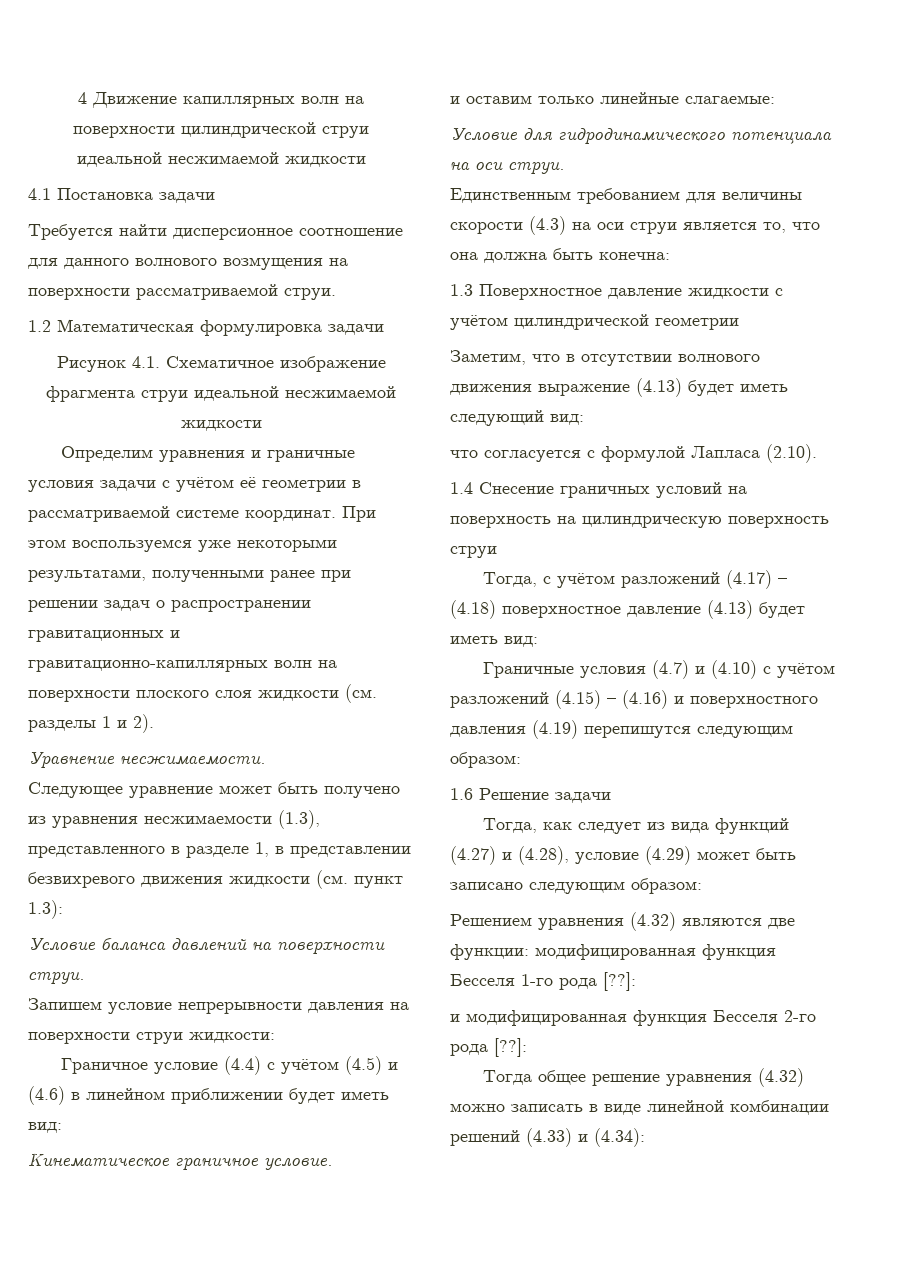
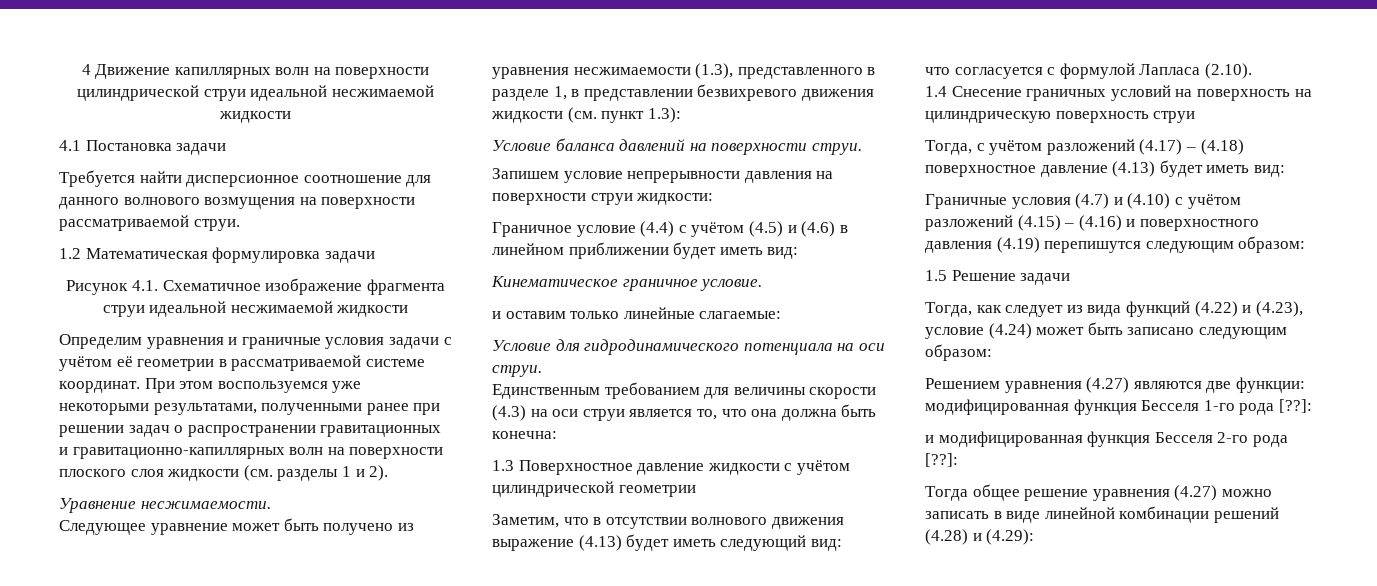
[450,788,473,800] 1.6 -> [925,270,947,281] 1.5
[450,846,691,865] (4.27) и (4.28), условие (4.29) -> [1194,301,1303,317] [925,323,1032,339] (4.22) и (4.23), условие (4.24)
[630,912,676,931] (4.32) -> [1086,377,1130,393] (4.27)
[758,1068,805,1087] (4.32) -> [1174,485,1218,501] (4.27)
[526,1128,645,1147] (4.33) и (4.34): -> [925,529,1035,545] (4.28) и (4.29):

